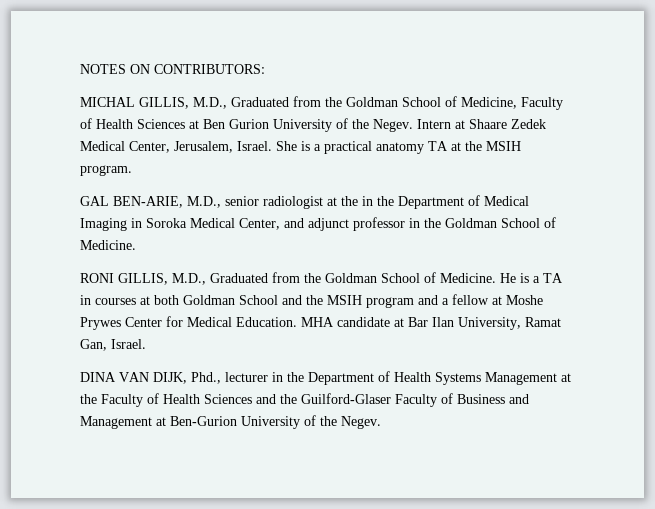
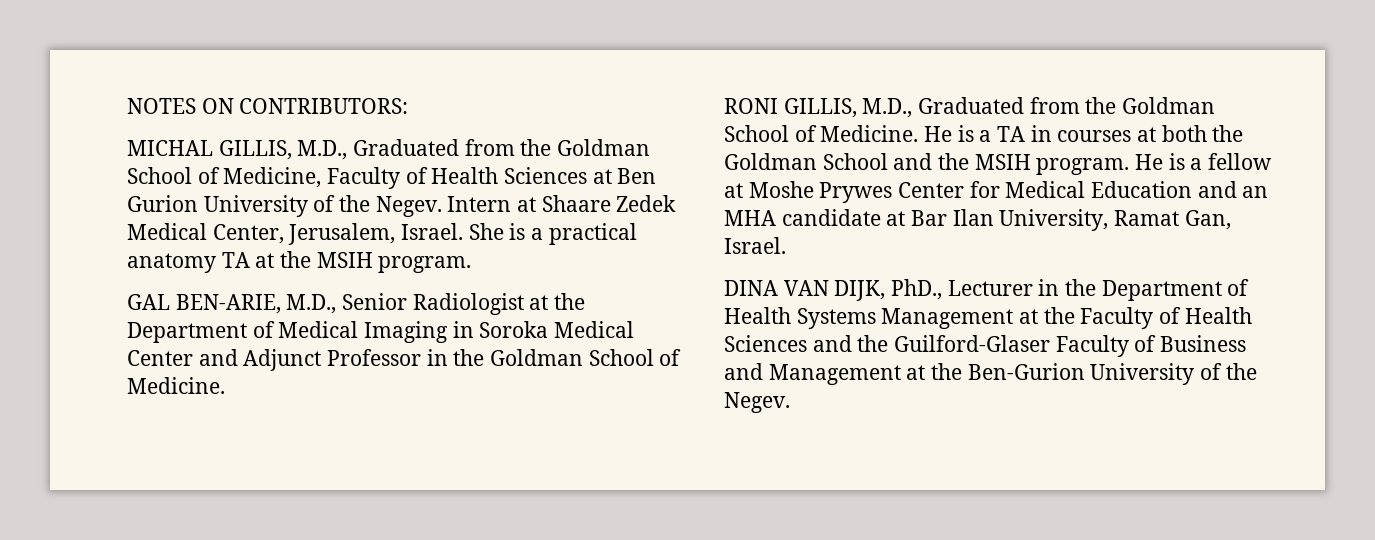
[225,196,373,209] senior radiologist at the in -> [342,293,549,315] Senior Radiologist at
[239,217,405,231] Center, and adjunct professor -> [127,349,422,371] Center and Adjunct Professor
(179, 300) none -> [1212,125,1244,142] the
[366,295,438,308] program and -> [1036,153,1185,175] program. He is
[236,317,297,327] Education. -> [1091,181,1269,198] Education and an
[191,372,268,384] Phd., lecturer -> [891,279,1033,300] PhD., Lecturer
(166, 421) none -> [931,363,963,380] the

